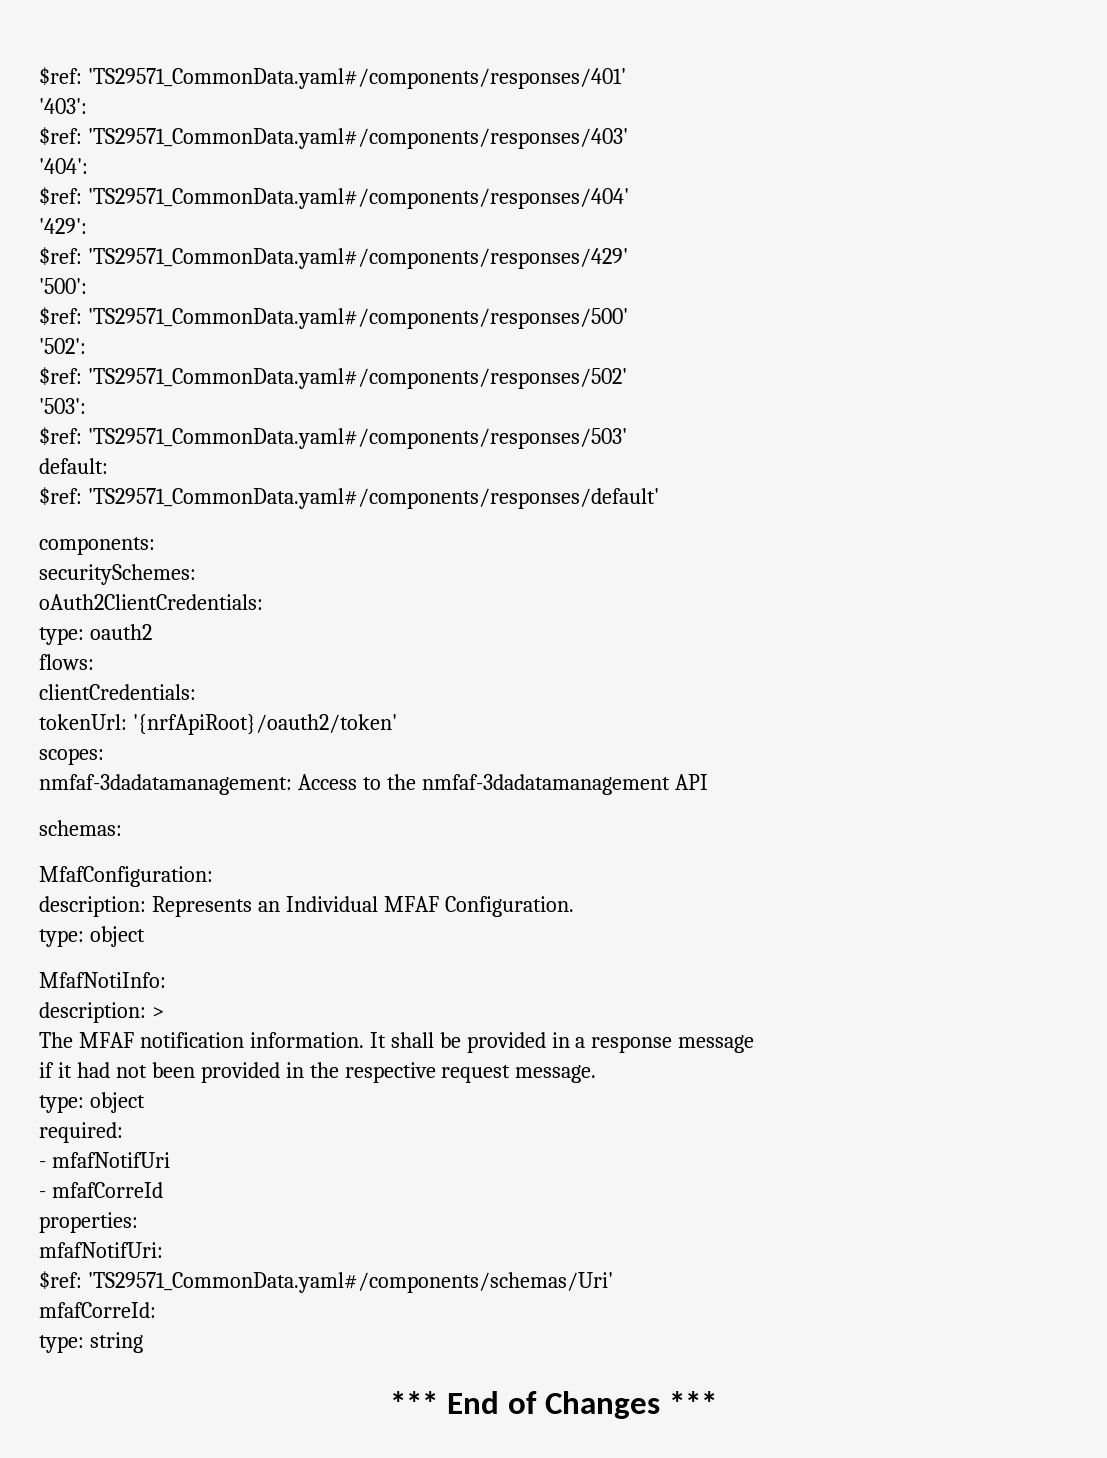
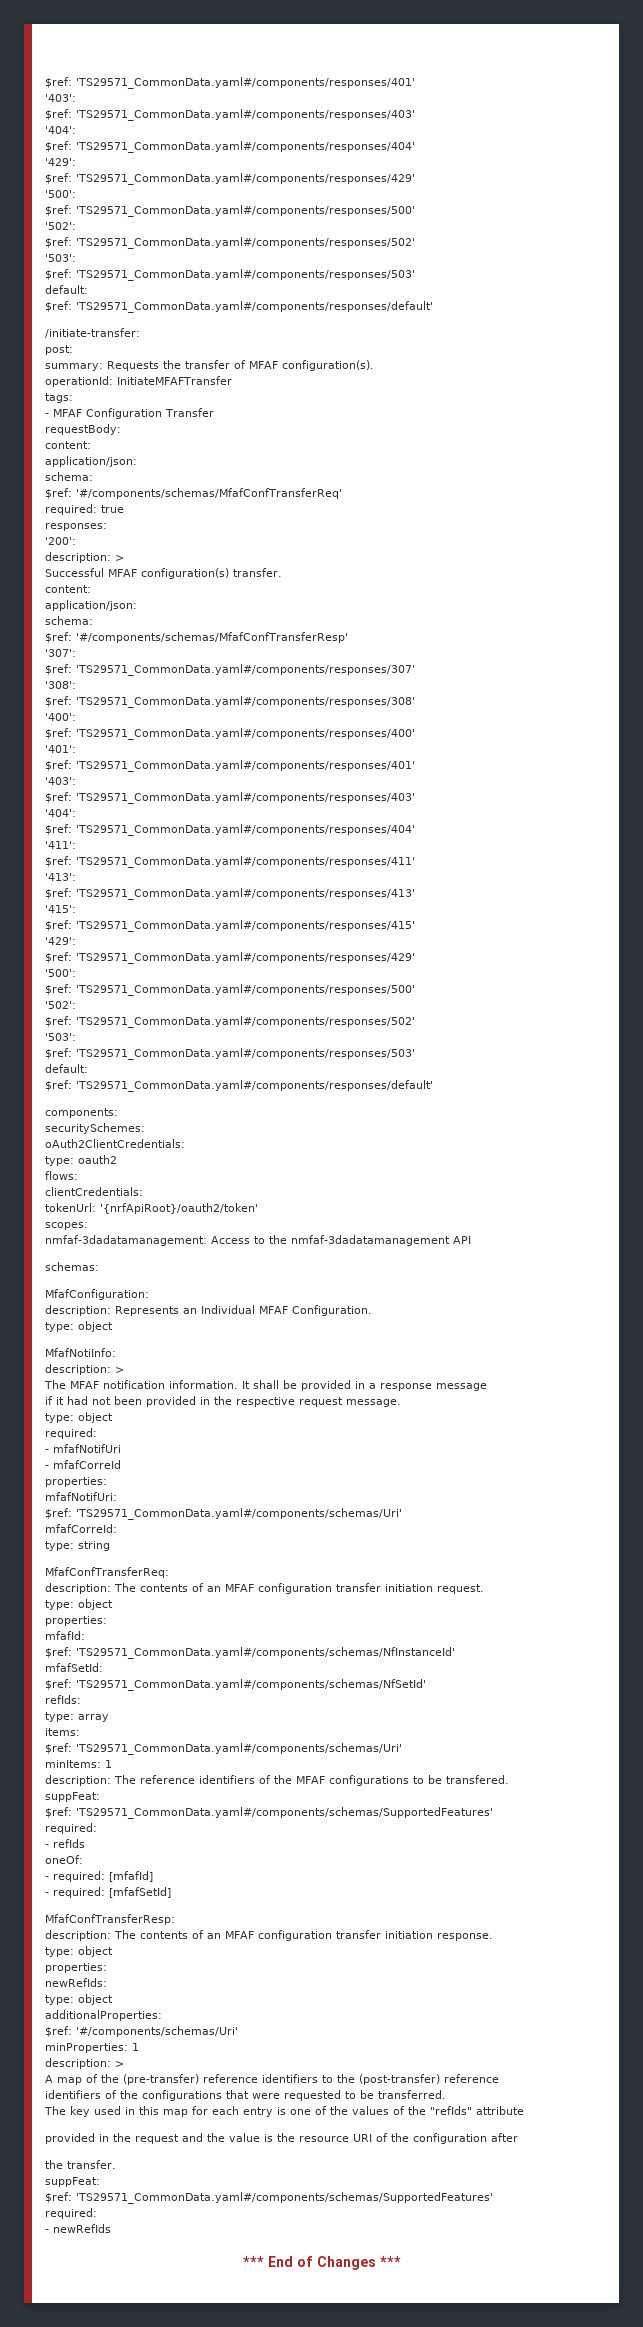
(659, 498) none -> [45,328,140,338] [45,345,73,355] [45,360,374,371] [45,376,232,387] [45,393,73,403] [45,408,214,419] [45,424,121,435] [45,441,91,449] [45,456,137,467] [45,472,93,481] [45,488,342,499] [45,504,124,515] [45,523,107,531] [45,537,76,545] [45,552,124,563] [45,568,282,579] [45,585,91,593] [45,600,137,611] [45,616,93,625] [45,632,348,643] [45,649,76,657] [45,664,415,676] [45,681,76,689] [45,696,415,708] [45,713,76,721] [45,728,415,740] [45,745,76,753] [45,760,415,772] [45,777,76,785] [45,792,415,804] [45,809,76,817] [45,824,415,836] [45,841,76,849] [45,856,415,868] [45,873,76,881] [45,888,415,900] [45,905,76,913] [45,920,415,932] [45,937,76,945] [45,952,415,964] [45,969,76,977] [45,984,415,996] [45,1001,76,1009] [45,1016,415,1028] [45,1033,76,1041] [45,1048,415,1060] [45,1064,88,1073] [45,1080,433,1092] // /initiate-transfer: // post: // summary: Requests the transfer of MFAF configuration(s). // operationId: InitiateMFAFTransfer // tags: // - MFAF Configuration Transfer // requestBody: // content: // application/json: // schema: // $ref: '#/components/schemas/MfafConfTransferReq' // required: true // responses: // '200': // description: > // Successful MFAF configuration(s) transfer. // content: // application/json: // schema: // $ref: '#/components/schemas/MfafConfTransferResp' // '307': // $ref: 'TS29571_CommonData.yaml#/components/responses/307' // '308': // $ref: 'TS29571_CommonData.yaml#/components/responses/308' // '400': // $ref: 'TS29571_CommonData.yaml#/components/responses/400' // '401': // $ref: 'TS29571_CommonData.yaml#/components/responses/401' // '403': // $ref: 'TS29571_CommonData.yaml#/components/responses/403' // '404': // $ref: 'TS29571_CommonData.yaml#/components/responses/404' // '411': // $ref: 'TS29571_CommonData.yaml#/components/responses/411' // '413': // $ref: 'TS29571_CommonData.yaml#/components/responses/413' // '415': // $ref: 'TS29571_CommonData.yaml#/components/responses/415' // '429': // $ref: 'TS29571_CommonData.yaml#/components/responses/429' // '500': // $ref: 'TS29571_CommonData.yaml#/components/responses/500' // '502': // $ref: 'TS29571_CommonData.yaml#/components/responses/502' // '503': // $ref: 'TS29571_CommonData.yaml#/components/responses/503' // default: // $ref: 'TS29571_CommonData.yaml#/components/responses/default'
(143, 1342) none -> [45,1567,169,1578] [45,1583,484,1594] [45,1599,113,1610] [45,1616,107,1626] [45,1631,85,1640] [45,1647,455,1659] [45,1663,103,1672] [45,1679,426,1691] [45,1695,81,1704] [45,1712,109,1722] [45,1728,80,1736] [45,1743,402,1755] [45,1760,112,1768] [45,1775,509,1786] [45,1792,100,1802] [45,1807,493,1819] [45,1823,97,1834] [45,1839,85,1848] [45,1855,83,1864] [45,1871,153,1882] [45,1887,171,1898] [45,1914,175,1925] [45,1930,493,1941] [45,1946,113,1957] [45,1963,107,1973] [45,1978,107,1987] [45,1994,113,2005] [45,2010,162,2021] [45,2026,238,2037] [45,2043,139,2053] [45,2058,124,2069] [45,2074,499,2085] [45,2090,446,2101] [44,2106,524,2117] [45,2133,518,2144] [45,2160,116,2169] [45,2177,100,2187] [45,2192,493,2204] [45,2208,97,2219] [45,2224,111,2233] // MfafConfTransferReq: // description: The contents of an MFAF configuration transfer initiation request. // type: object // properties: // mfafId: // $ref: 'TS29571_CommonData.yaml#/components/schemas/NfInstanceId' // mfafSetId: // $ref: 'TS29571_CommonData.yaml#/components/schemas/NfSetId' // refIds: // type: array // items: // $ref: 'TS29571_CommonData.yaml#/components/schemas/Uri' // minItems: 1 // description: The reference identifiers of the MFAF configurations to be transfered. // suppFeat: // $ref: 'TS29571_CommonData.yaml#/components/schemas/SupportedFeatures' // required: // - refIds // oneOf: // - required: [mfafId] // - required: [mfafSetId] // MfafConfTransferResp: // description: The contents of an MFAF configuration transfer initiation response. // type: object // properties: // newRefIds: // type: object // additionalProperties: // $ref: '#/components/schemas/Uri' // minProperties: 1 // description: > // A map of the (pre-transfer) reference identifiers to the (post-transfer) reference // identifiers of the configurations that were requested to be transferred. // The key used in this map for each entry is one of the values of the "refIds" attribute // provided in the request and the value is the resource URI of the configuration after // the transfer. // suppFeat: // $ref: 'TS29571_CommonData.yaml#/components/schemas/SupportedFeatures' // required: // - newRefIds

